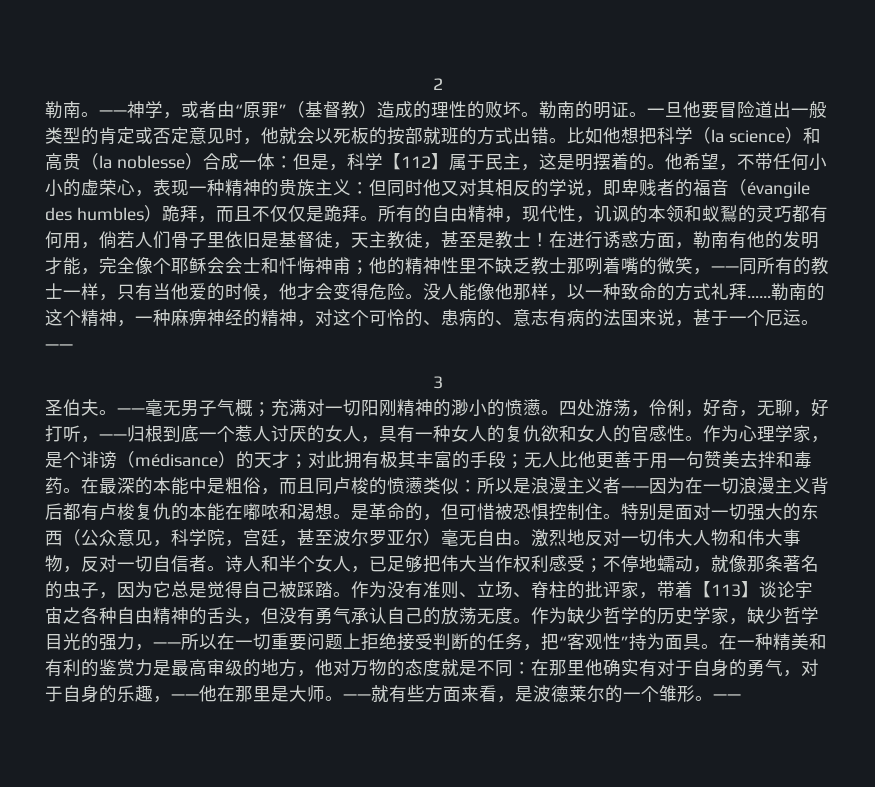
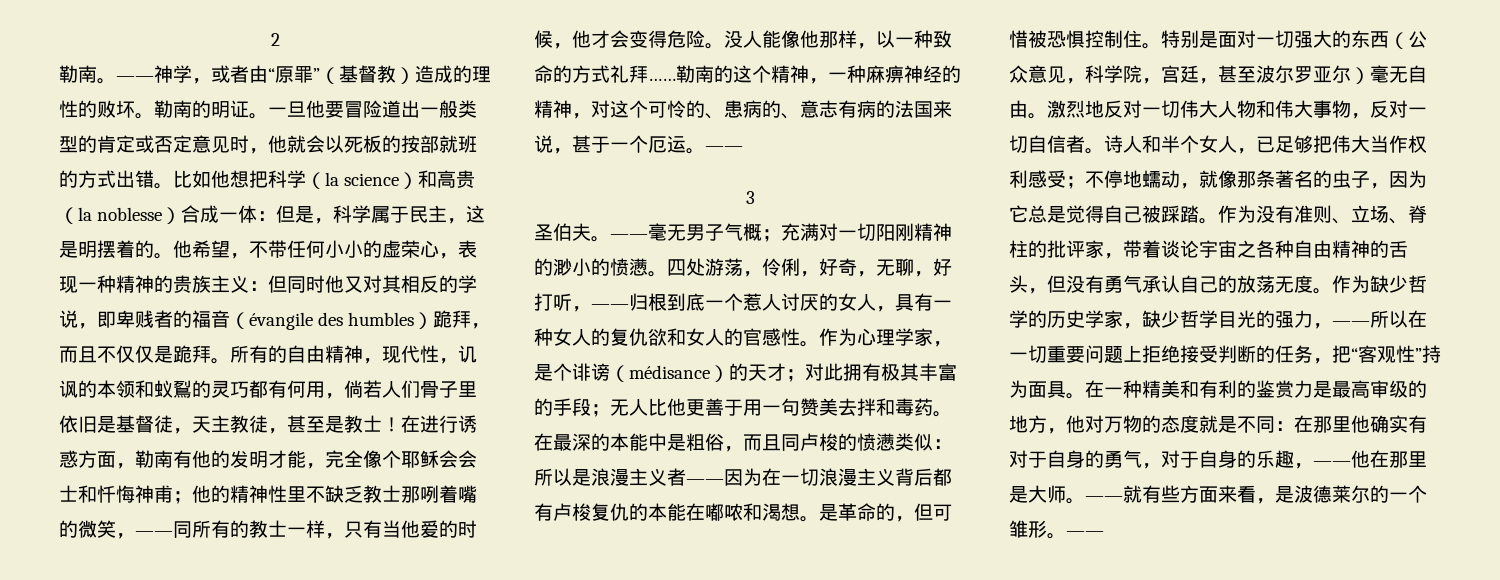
[382,153,449,170] 【112】 -> (372, 214) none
[693,581,759,598] 【113】 -> (1161, 249) none

